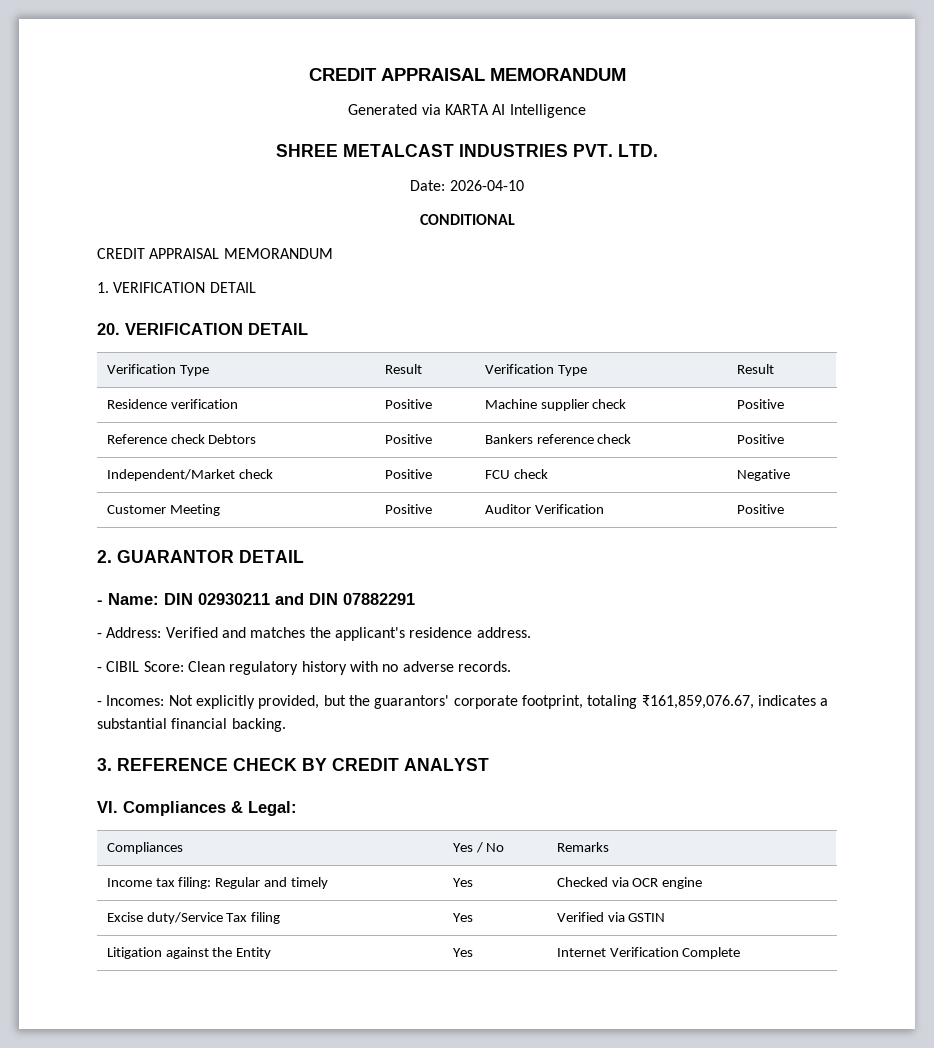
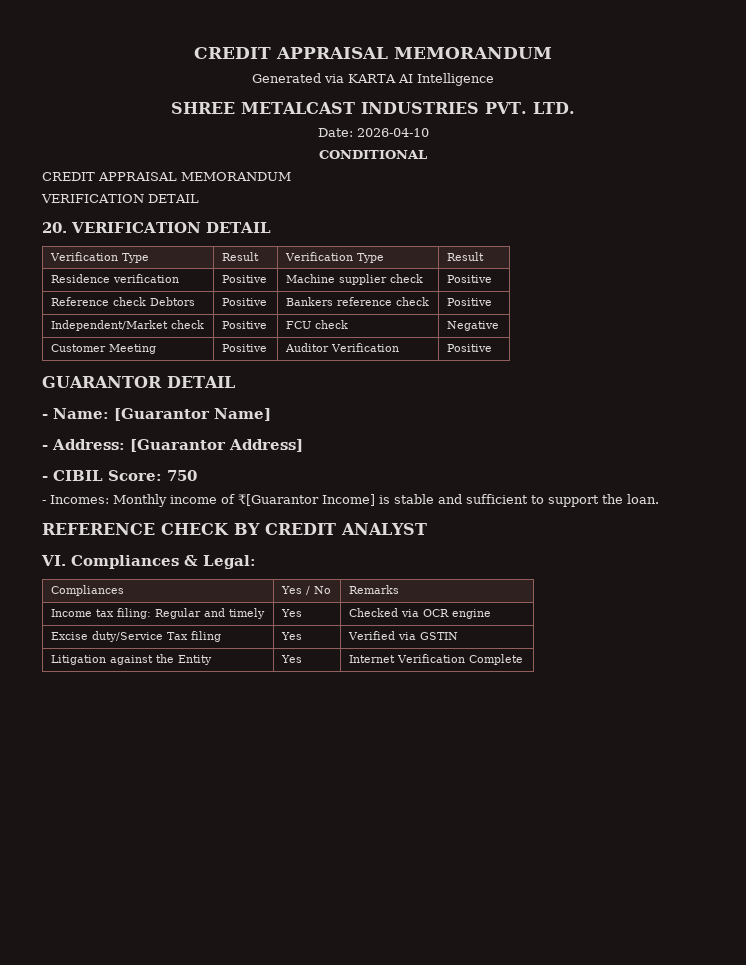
[97,282,109,293] 1. -> (291, 176) none
[97,550,112,563] 2. -> (492, 348) none
[164,593,415,605] [97,627,531,641] [97,661,511,675] [97,695,829,709] [97,718,286,732] [97,758,112,771] DIN 02930211 and DIN 07882291 // - Address: Verified and matches the applicant's residence address. // - CIBIL Score: Clean regulatory history with no adverse records. // - Incomes: Not explicitly provided, but the guarantors' corporate footprint, totaling ₹161,859,076.67, indicates a substantial financial backing. // 3. -> [114,408,271,421] [42,439,303,452] [42,470,197,481] [42,494,659,507] [Guarantor Name] // - Address: [Guarantor Address] // - CIBIL Score: 750 // - Incomes: Monthly income of ₹[Guarantor Income] is stable and sufficient to support the loan. //

